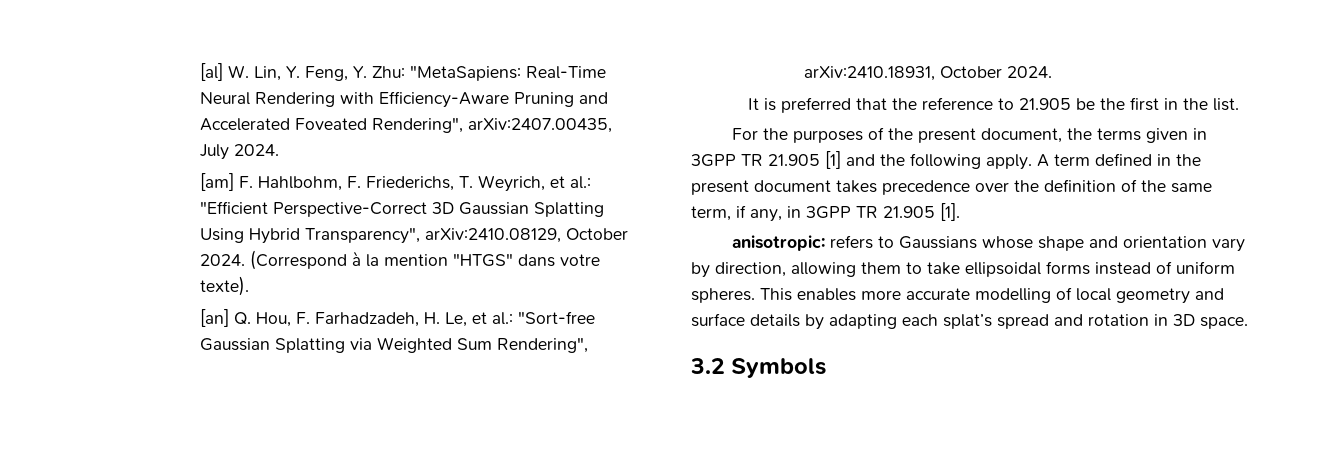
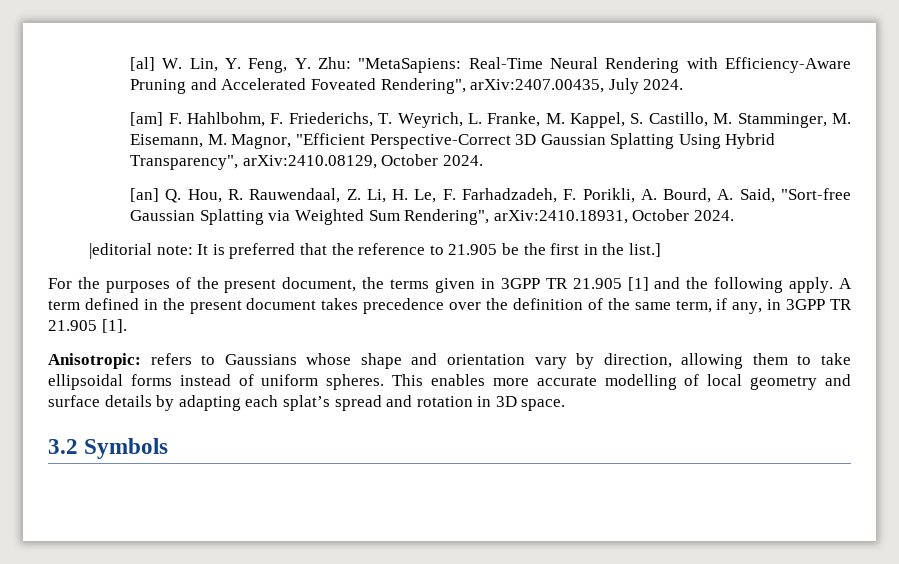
[550,176,592,189] et al.: -> [467,112,851,128] [130,134,292,149] L. Franke, M. Kappel, S. Castillo, M. Stamminger, M. Eisemann, M. Magnor,
[250,250,601,270] [200,276,250,296] [200,309,514,327] (Correspond à la mention "HTGS" dans votre texte). // [an] Q. Hou, F. Farhadzadeh, H. Le, et al.: -> [130,188,775,203] // [an] Q. Hou, R. Rauwendaal, Z. Li, H. Le, F. Farhadzadeh, F. Porikli, A. Bourd, A. Said,
(1053, 72) none -> [89,243,193,259] |editorial note:
[1212,98,1239,111] list. -> [628,243,661,257] list.]
[731,235,825,251] anisotropic: -> [48,353,141,369] Anisotropic:

